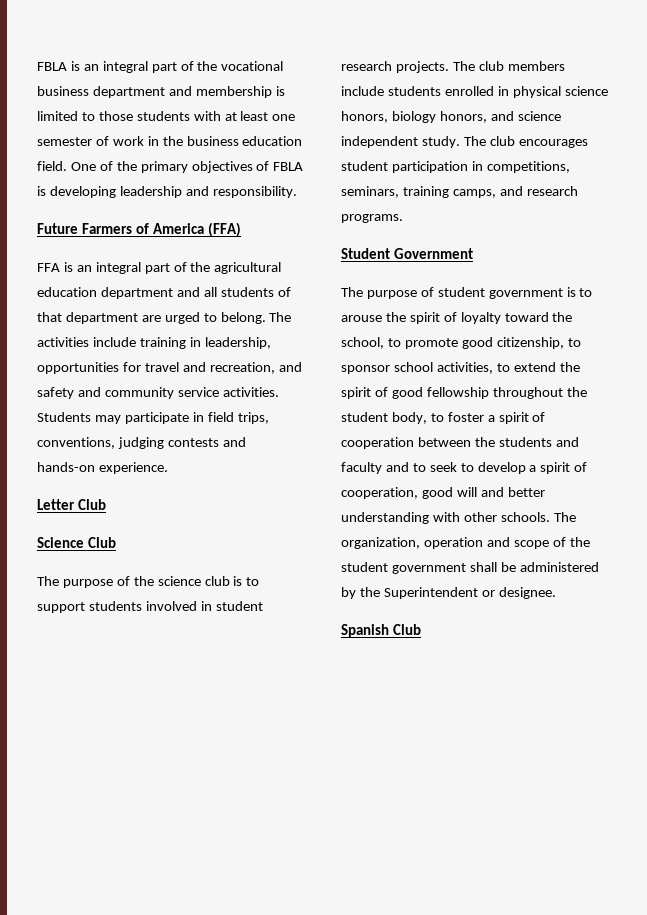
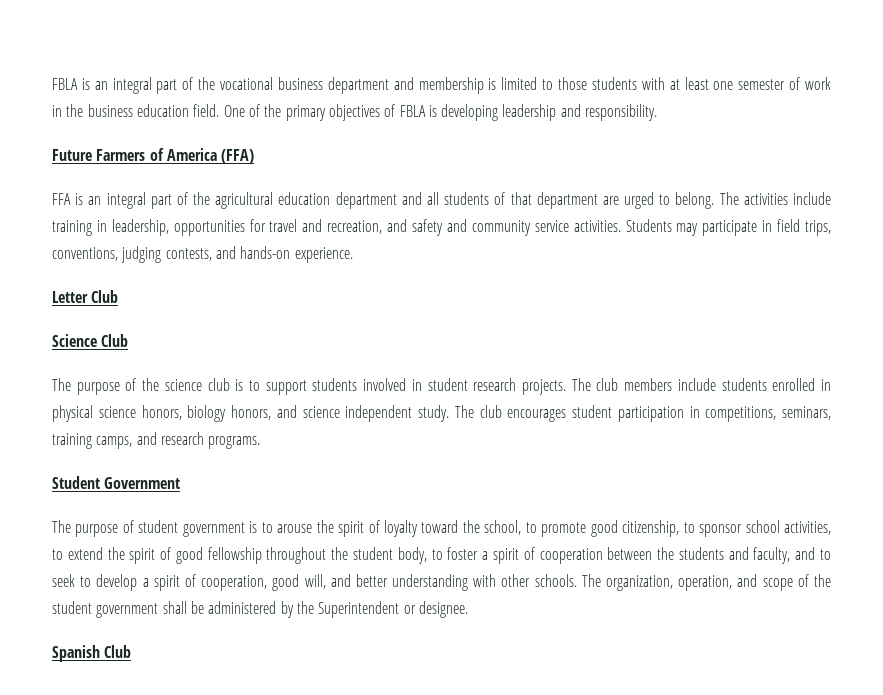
[167,438,219,447] contests -> [165,248,212,261] contests,
[341,462,382,474] faculty -> [753,547,791,564] faculty,
[456,487,477,497] will -> [304,574,326,589] will,
[423,537,483,549] operation -> [678,575,733,591] operation,

